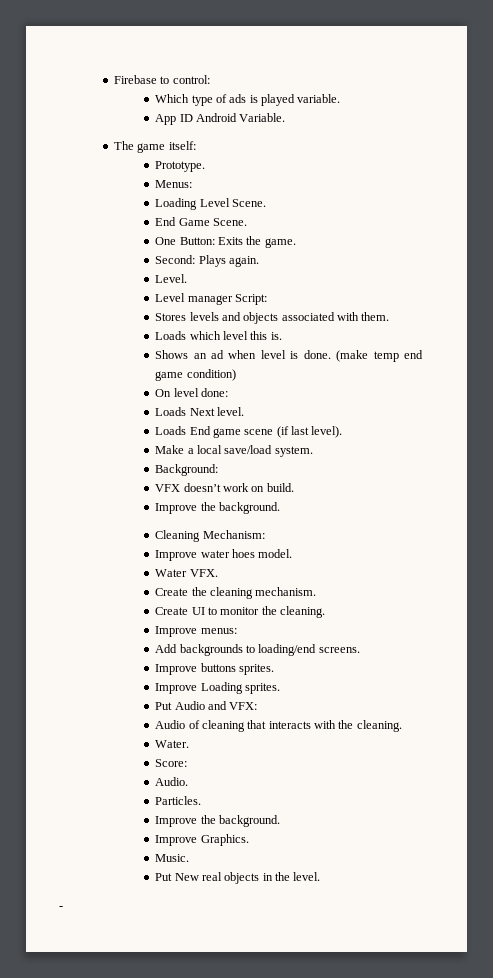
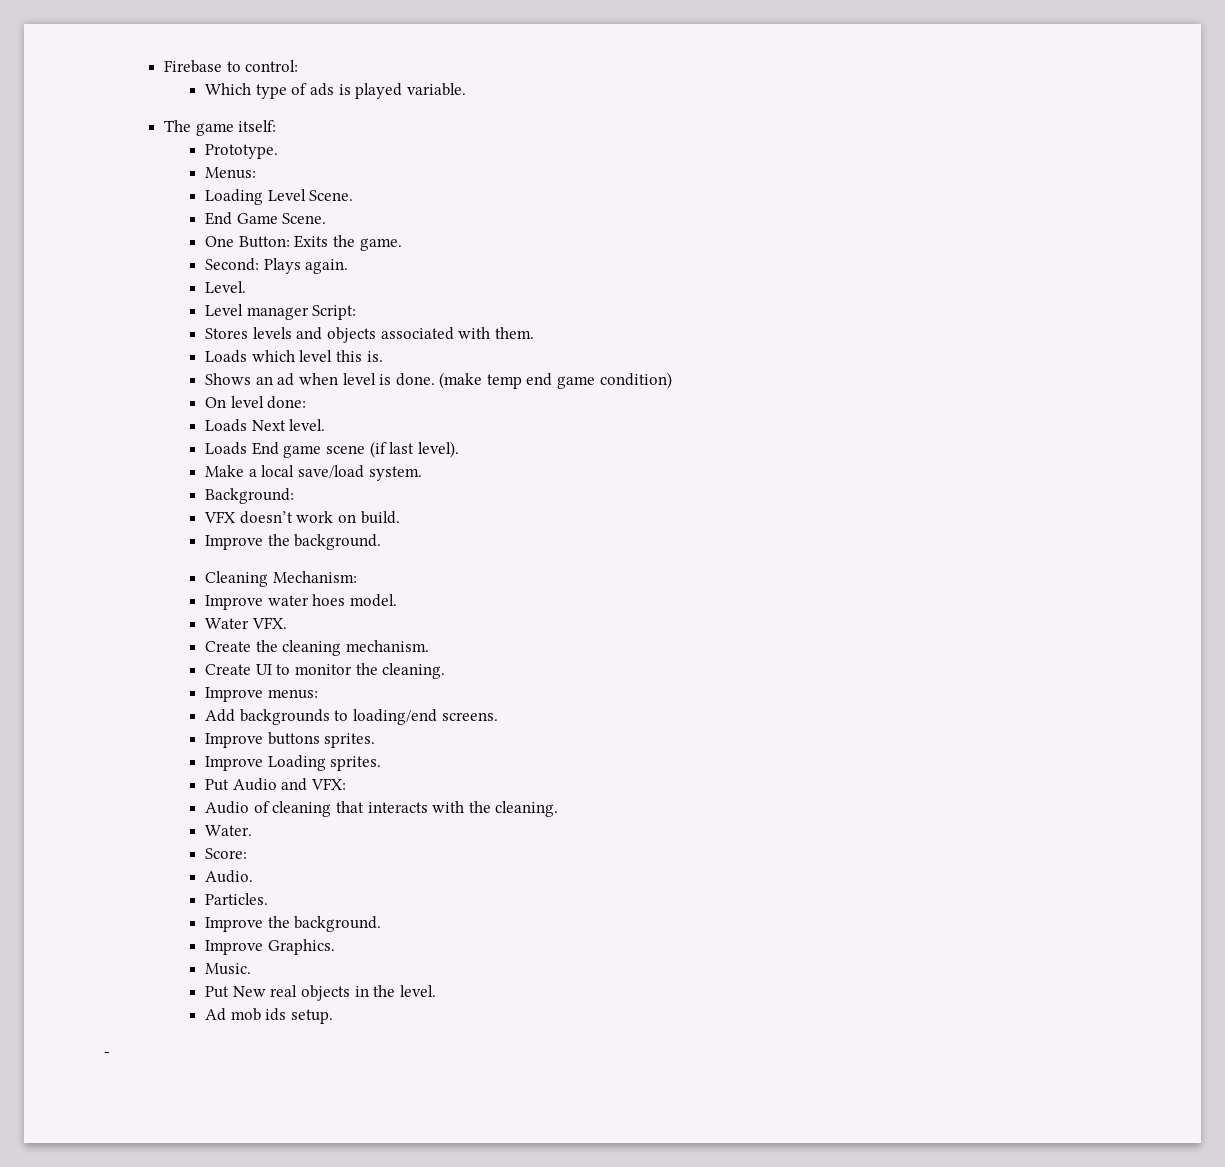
[155,113,286,125] // App ID Android Variable. -> (466, 89) none
(321, 876) none -> [205,1008,333,1024] // Ad mob ids setup.

